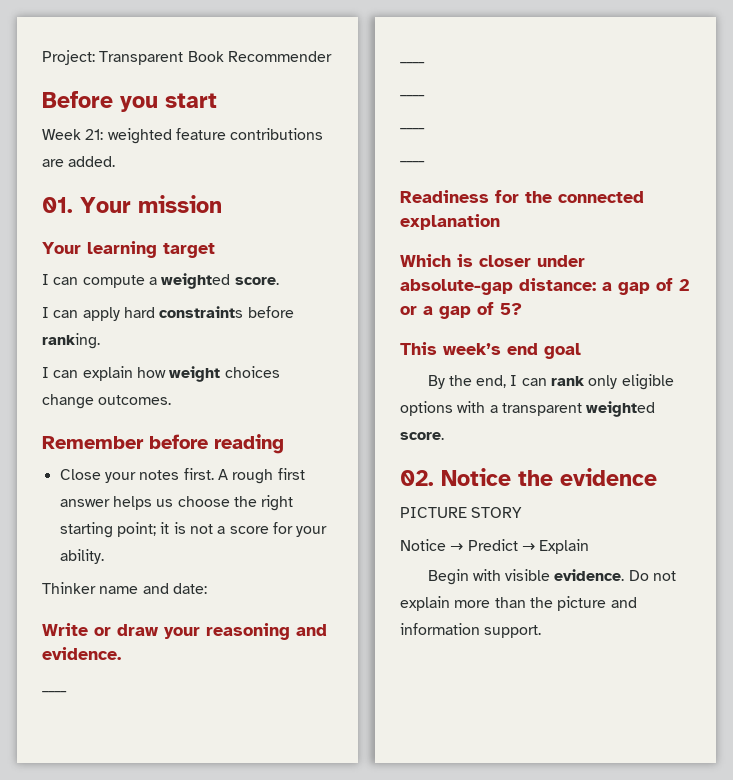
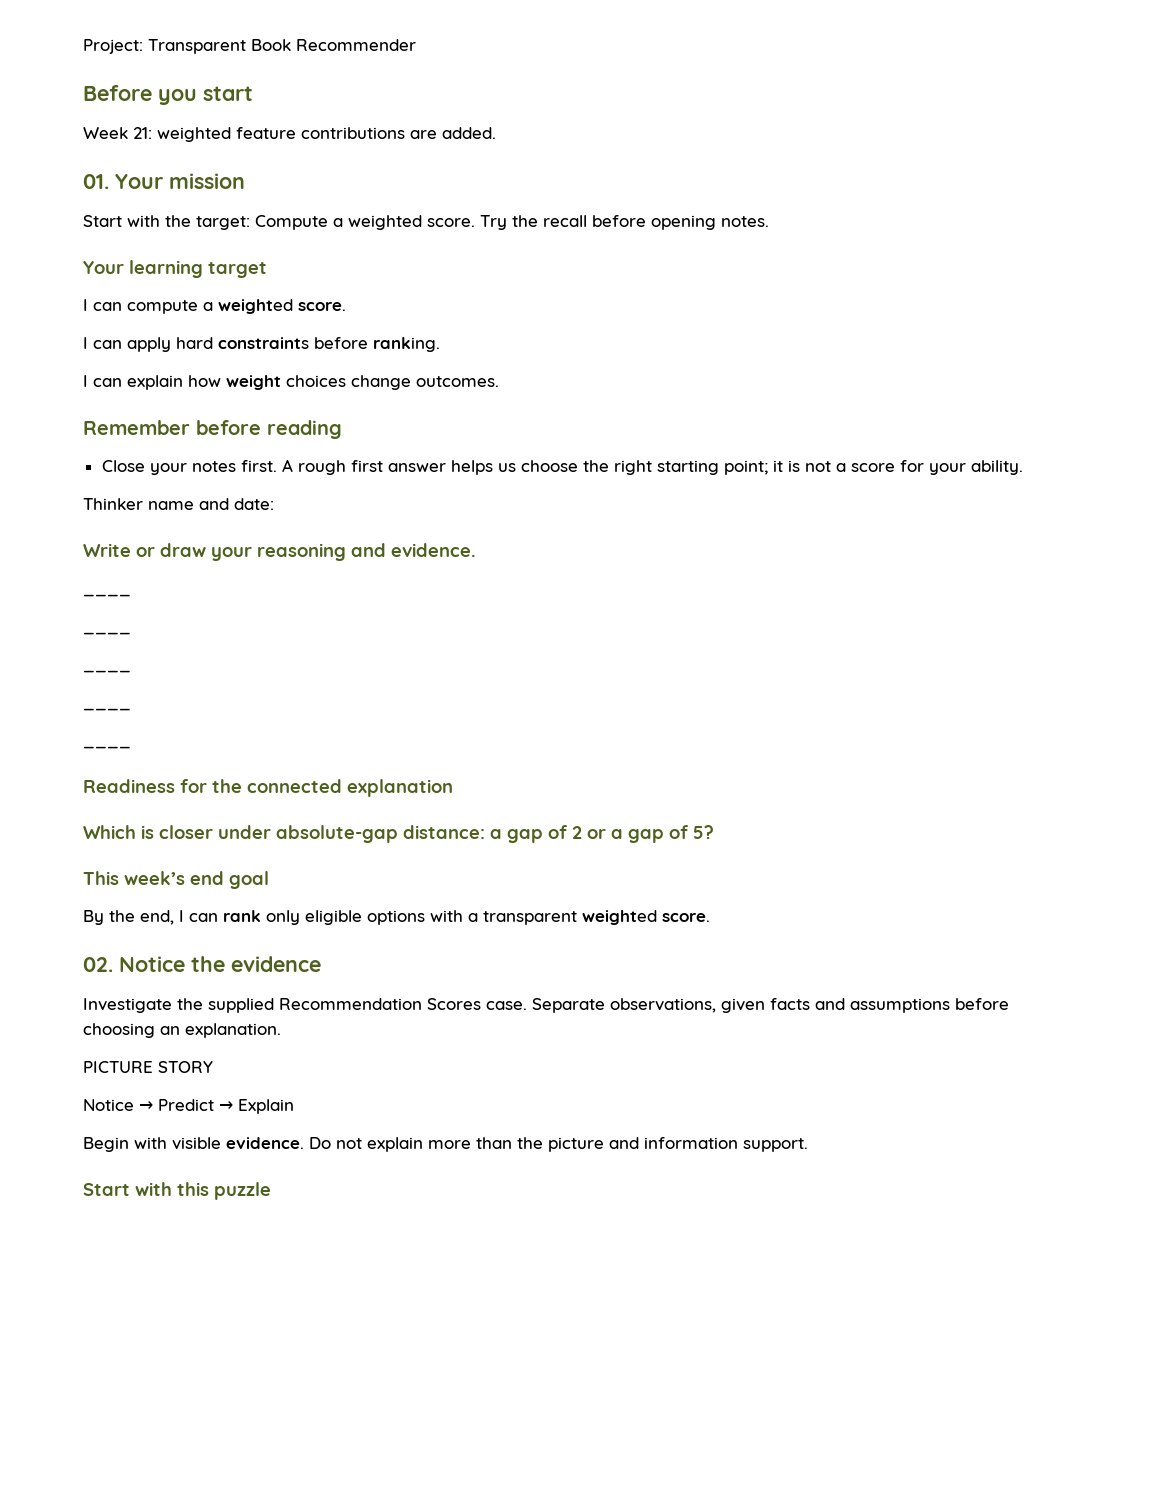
(222, 204) none -> [83,215,769,230] // Start with the target: Compute a weighted score. Try the recall before opening notes.
(657, 477) none -> [83,998,1009,1013] [83,1023,281,1038] // Investigate the supplied Recommendation Scores case. Separate observations, given facts and assumptions before choosing an explanation.
(542, 631) none -> [83,1182,271,1200] // Start with this puzzle

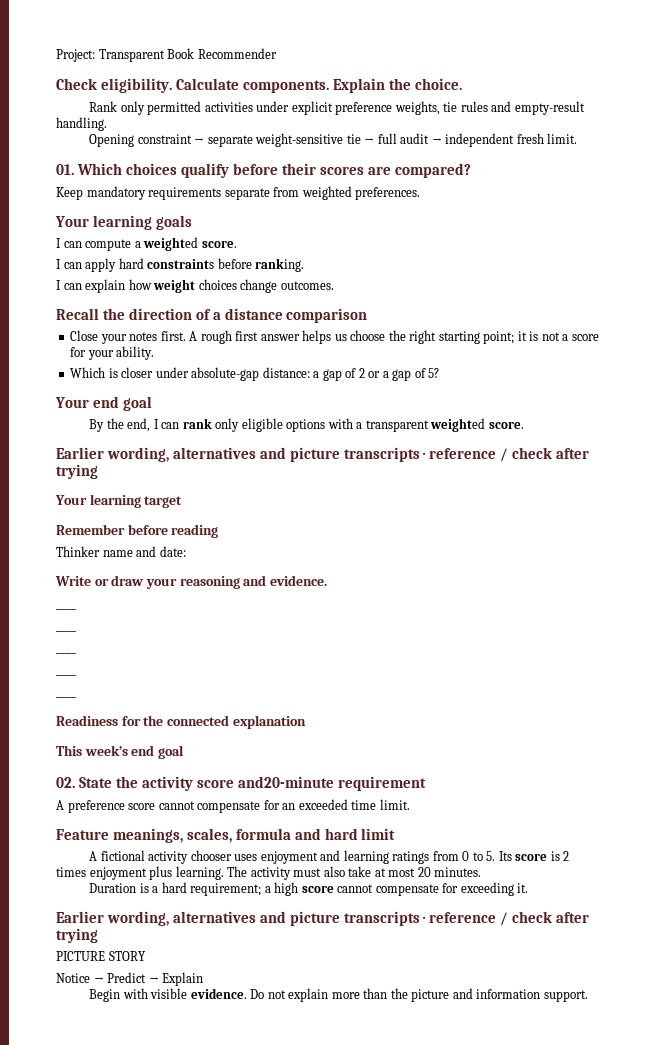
[83,85,253,105] [83,127,496,142] [83,173,245,189] [83,215,769,230] [83,260,267,278] Before you start // Week 21: weighted feature contributions are added. // 01. Your mission // Start with the target: Compute a weighted score. Try the recall before opening notes. // Your learning target -> [56,78,463,93] [89,101,585,115] [56,117,107,131] [89,133,578,147] [56,163,472,178] [56,186,421,200] [55,215,192,230] Check eligibility. Calculate components. Explain the choice. // Rank only permitted activities under explicit preference weights, tie rules and empty-result handling. // Opening constraint → separate weight-sensitive tie → full audit → independent fresh limit. // 01. Which choices qualify before their scores are compared? // Keep mandatory requirements separate from weighted preferences. // Your learning goals
[83,420,342,439] Remember before reading -> [56,308,368,323] Recall the direction of a distance comparison
(1023, 467) none -> [70,367,440,381] [55,396,152,411] [89,418,524,432] [56,447,590,462] [56,464,98,479] [55,494,183,508] [56,524,219,538] // Which is closer under absolute-gap distance: a gap of 2 or a gap of 5? // Your end goal // By the end, I can rank only eligible options with a transparent weighted score. // Earlier wording, alternatives and picture transcripts · reference / check after trying // Your learning target // Remember before reading
[83,825,714,843] [83,871,269,889] [83,910,710,925] [83,956,321,972] [83,998,1009,1013] [83,1023,281,1038] Which is closer under absolute-gap distance: a gap of 2 or a gap of 5? // This week’s end goal // By the end, I can rank only eligible options with a transparent weighted score. // 02. Notice the evidence // Investigate the supplied Recommendation Scores case. Separate observations, given facts and assumptions before choosing an explanation. -> [56,745,184,759] [56,776,427,791] [56,799,410,813] [56,828,396,843] [89,850,570,864] [56,866,482,880] [89,882,529,896] [56,911,590,926] [56,928,98,943] This week’s end goal // 02. State the activity score and20-minute requirement // A preference score cannot compensate for an exceeded time limit. // Feature meanings, scales, formula and hard limit // A fictional activity chooser uses enjoyment and learning ratings from 0 to 5. Its score is 2 times enjoyment plus learning. The activity must also take at most 20 minutes. // Duration is a hard requirement; a high score cannot compensate for exceeding it. // Earlier wording, alternatives and picture transcripts · reference / check after trying
[83,1182,271,1200] // Start with this puzzle -> (588, 996) none

